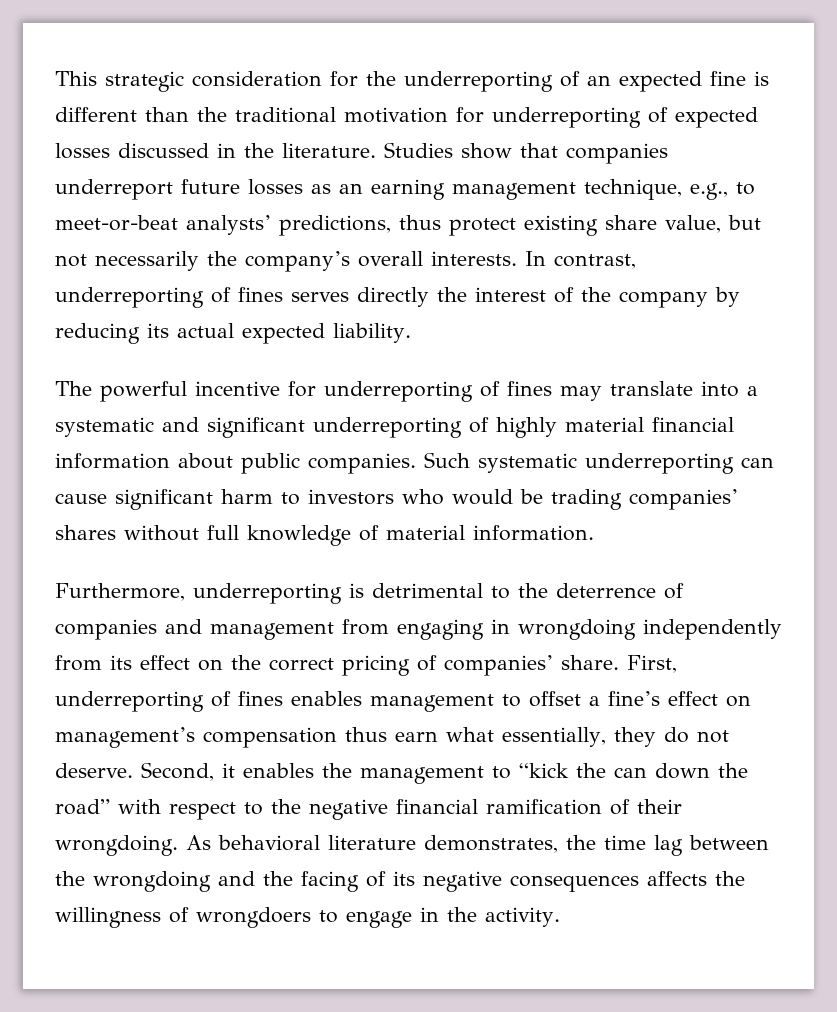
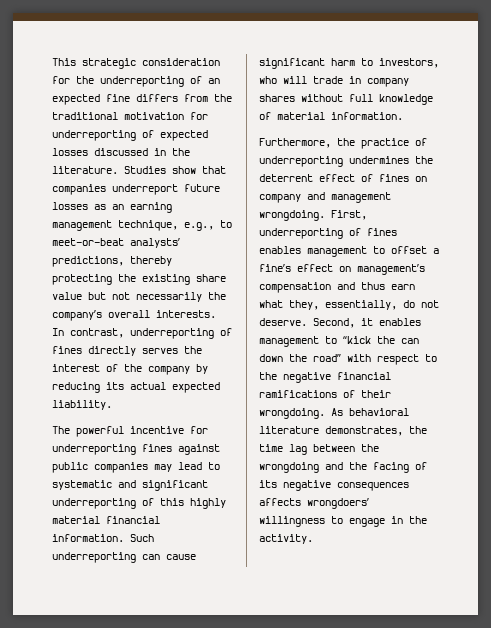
[754,71,769,86] [55,107,189,122] is different than -> [136,94,208,102] differs from
[399,215,516,236] thus protect -> [130,256,172,266] [52,274,136,285] thereby protecting the
[665,215,721,233] value, -> [52,292,82,300] value
[291,287,429,307] serves directly -> [88,346,178,356] directly serves
[480,381,758,401] of fines may translate into a -> [142,444,220,455] [52,462,220,473] fines against public companies may lead to
(489, 425) none -> [160,498,184,506] this
[55,452,577,474] information about public companies. Such systematic -> [52,534,154,542] information. Such
[308,489,738,510] investors who would be trading companies’ -> [379,58,439,68] [259,76,409,87] investors, who will trade in company
[193,583,684,604] [55,619,782,640] [55,655,619,676] underreporting is detrimental to the deterrence of companies and management from engaging in wrongdoing independently from its effect on the correct pricing of companies’ share. -> [337,138,427,149] [259,156,433,167] [259,174,427,182] [259,192,391,203] [259,210,325,221] the practice of underreporting undermines the deterrent effect of fines on company and management wrongdoing.
(337, 737) none -> [337,282,355,290] and
[502,727,656,747] essentially, they -> [289,300,397,310] they, essentially,
[322,763,352,778] the -> (421, 322) none
[486,799,602,815] ramification -> [259,390,337,398] ramifications
[715,871,745,886] [55,907,311,928] the willingness of wrongdoers -> [307,498,369,509] [259,516,325,527] wrongdoers’ willingness

